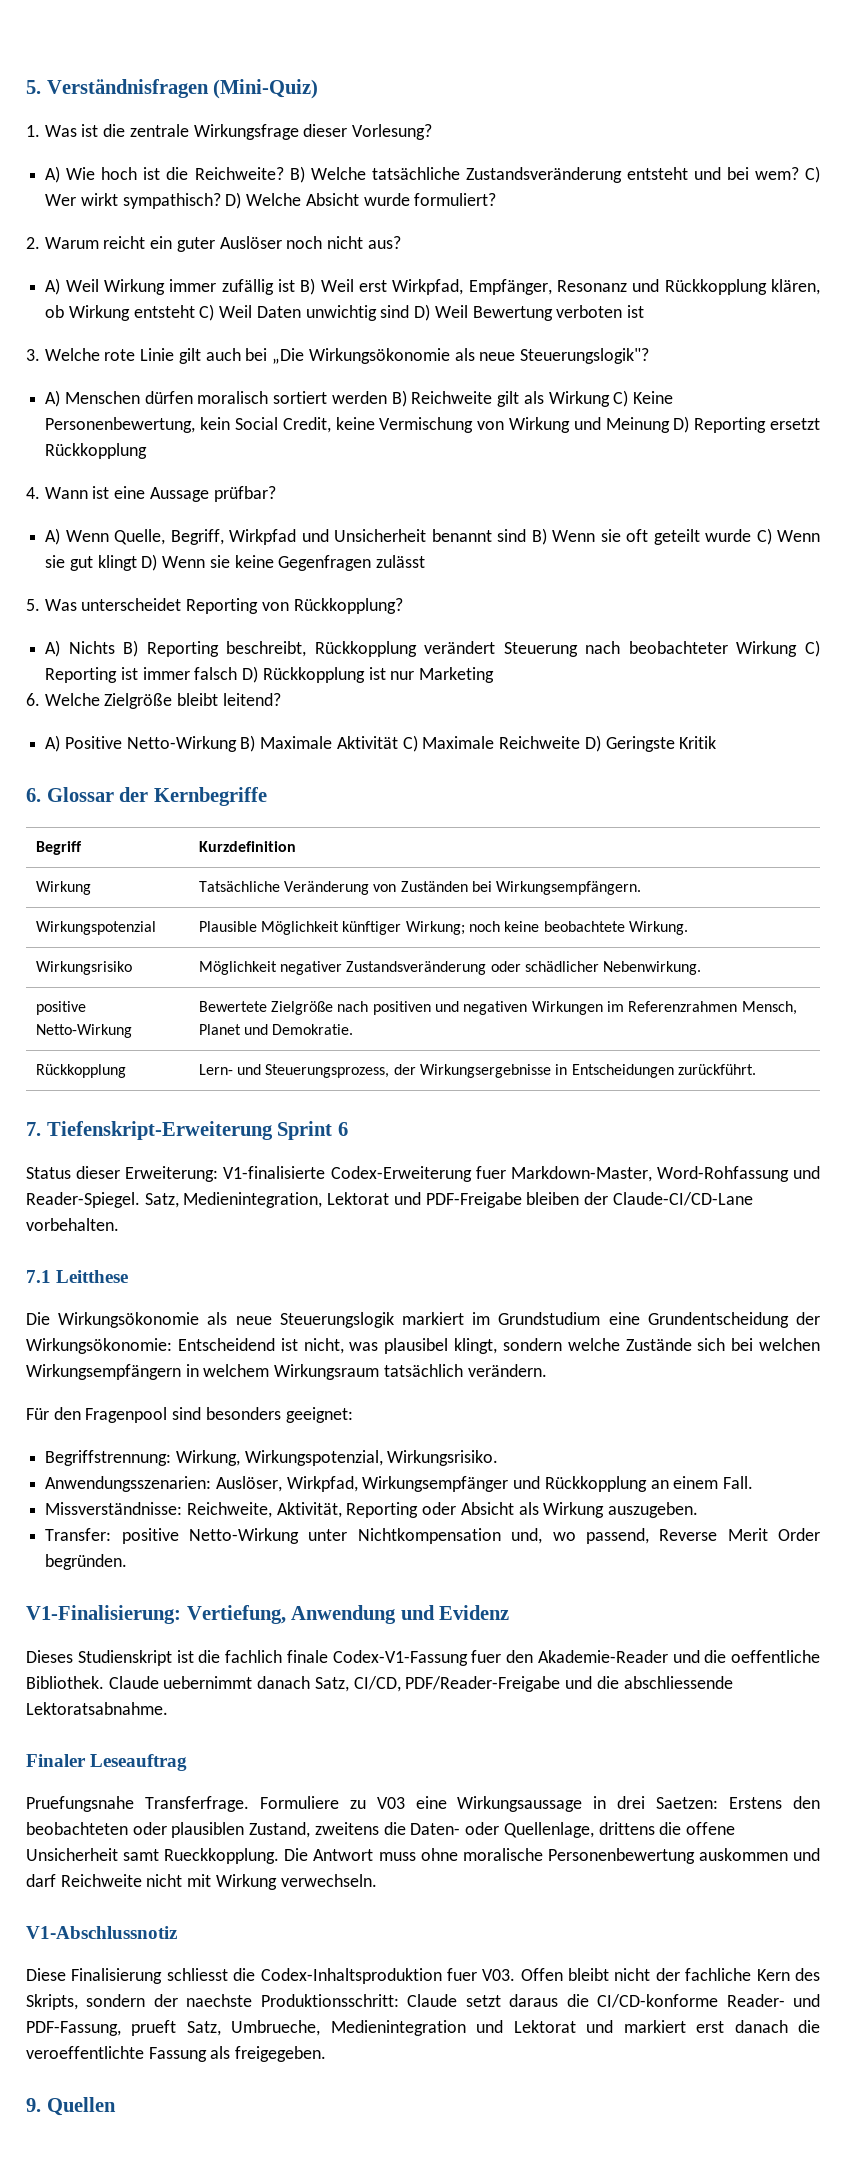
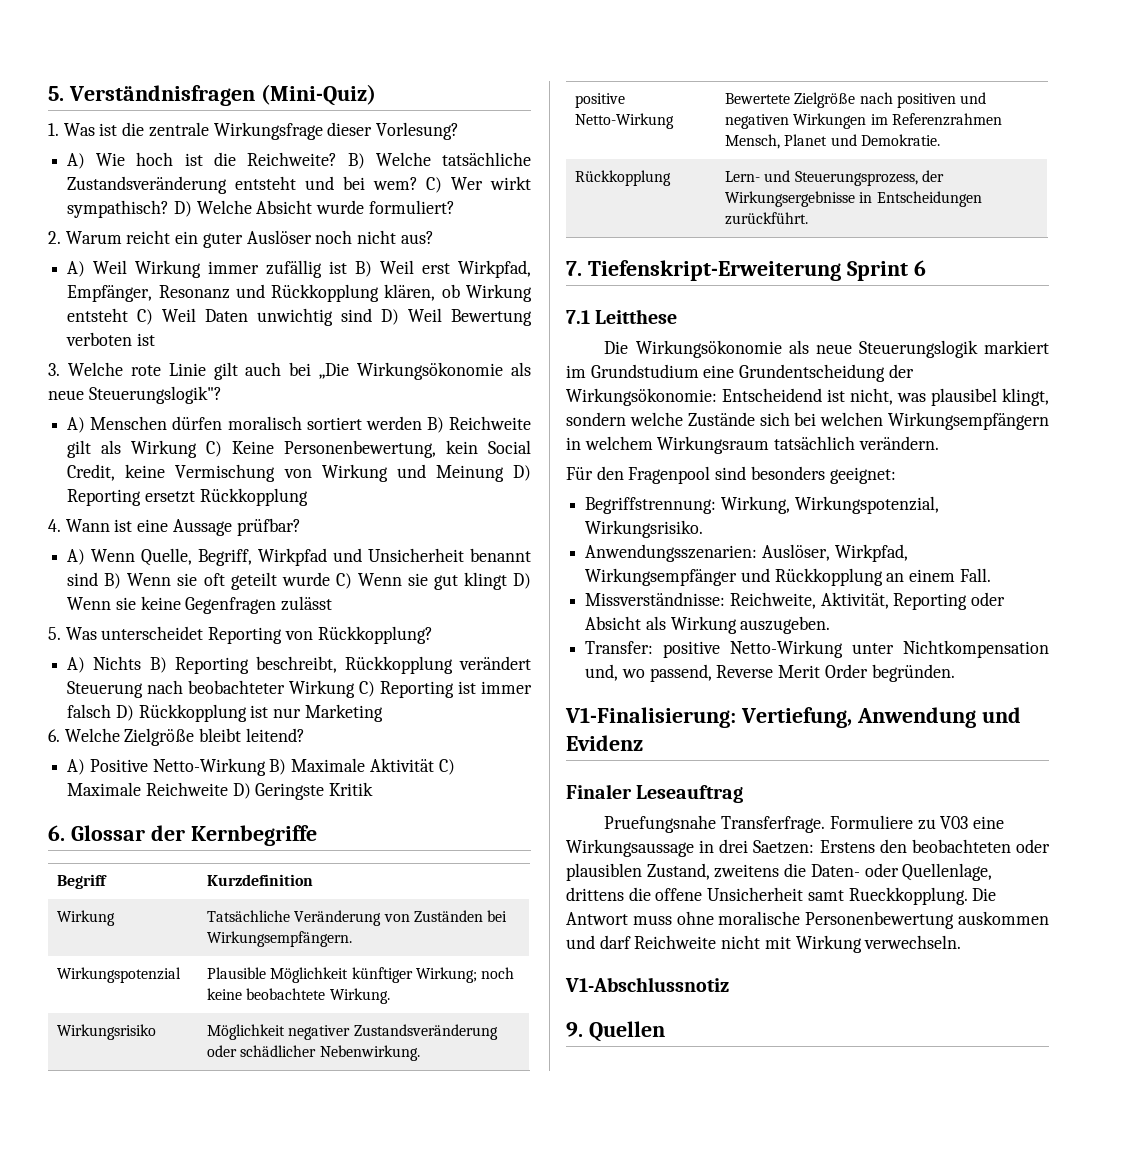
[26,1166,820,1182] [26,1192,753,1208] [26,1218,119,1231] // Status dieser Erweiterung: V1-finalisierte Codex-Erweiterung fuer Markdown-Master, Word-Rohfassung und Reader-Spiegel. Satz, Medienintegration, Lektorat und PDF-Freigabe bleiben der Claude-CI/CD-Lane vorbehalten. -> (926, 268) none
[26,1650,820,1666] [26,1676,733,1692] [26,1702,168,1715] // Dieses Studienskript ist die fachlich finale Codex-V1-Fassung fuer den Akademie-Reader und die oeffentliche Bibliothek. Claude uebernimmt danach Satz, CI/CD, PDF/Reader-Freigabe und die abschliessende Lektoratsabnahme. -> (643, 743) none
[26,1968,820,1984] [26,1994,821,2010] [26,2020,821,2036] [26,2046,327,2062] // Diese Finalisierung schliesst die Codex-Inhaltsproduktion fuer V03. Offen bleibt nicht der fachliche Kern des Skripts, sondern der naechste Produktionsschritt: Claude setzt daraus die CI/CD-konforme Reader- und PDF-Fassung, prueft Satz, Umbrueche, Medienintegration und Lektorat und markiert erst danach die veroeffentlichte Fassung als freigegeben. -> (729, 984) none

